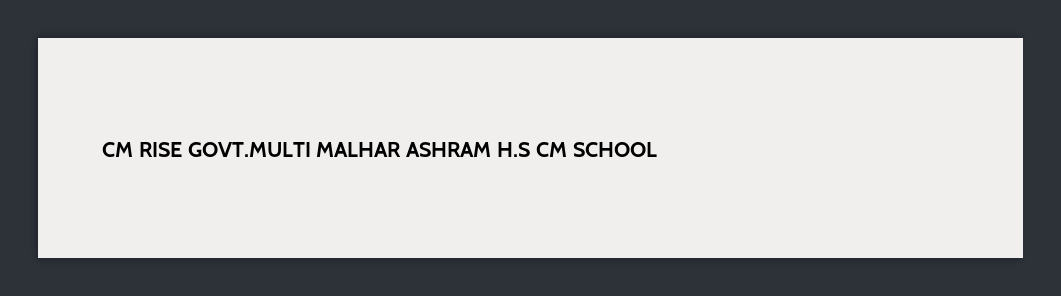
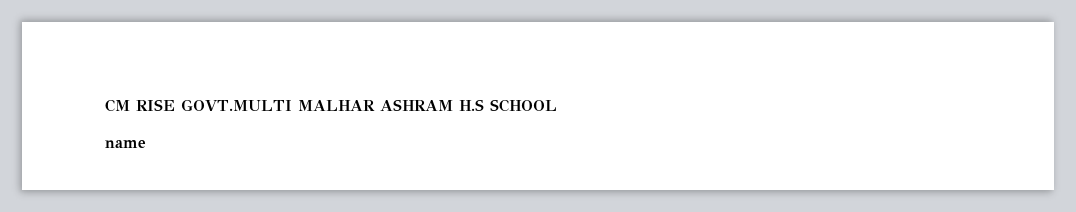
[535,142,567,157] CM -> (484, 105) none
(657, 149) none -> [105,140,146,148] // name

